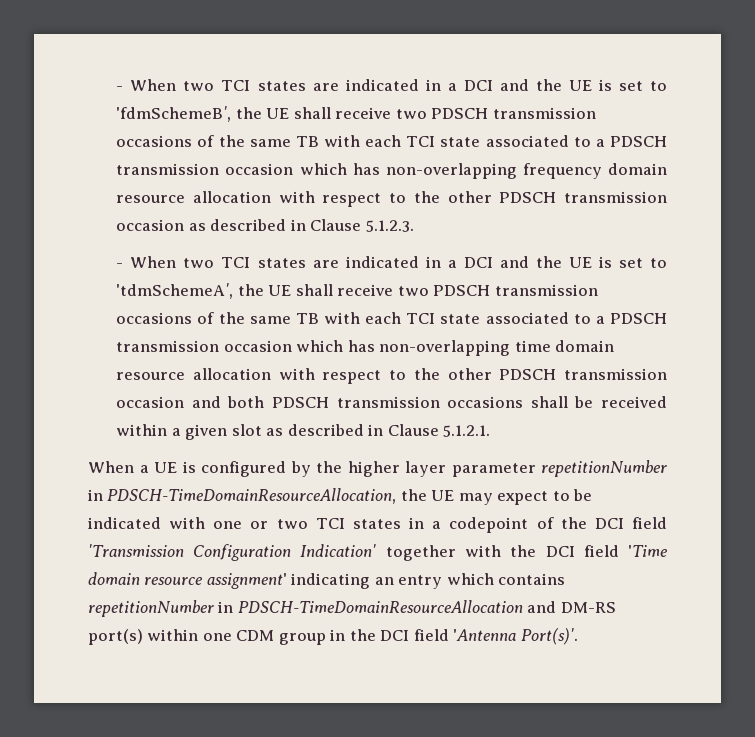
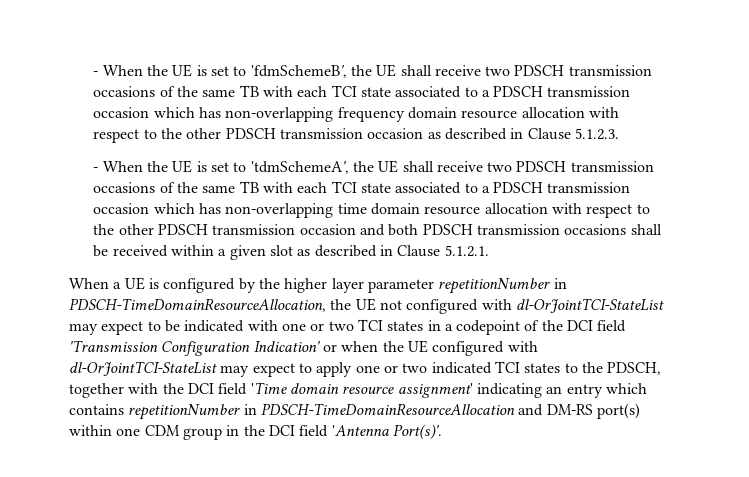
[116,79,529,91] - When two TCI states are indicated in a DCI and -> [93,65,143,76] - When
[183,256,529,268] two TCI states are indicated in a DCI and -> (143, 166) none
(455, 495) none -> [379,298,664,314] not configured with dl-OrJointTCI-StateList
(377, 550) none -> [322,340,538,356] [69,361,662,377] or when the UE configured with dl-OrJointTCI-StateList may expect to apply one or two indicated TCI states to the PDSCH,

